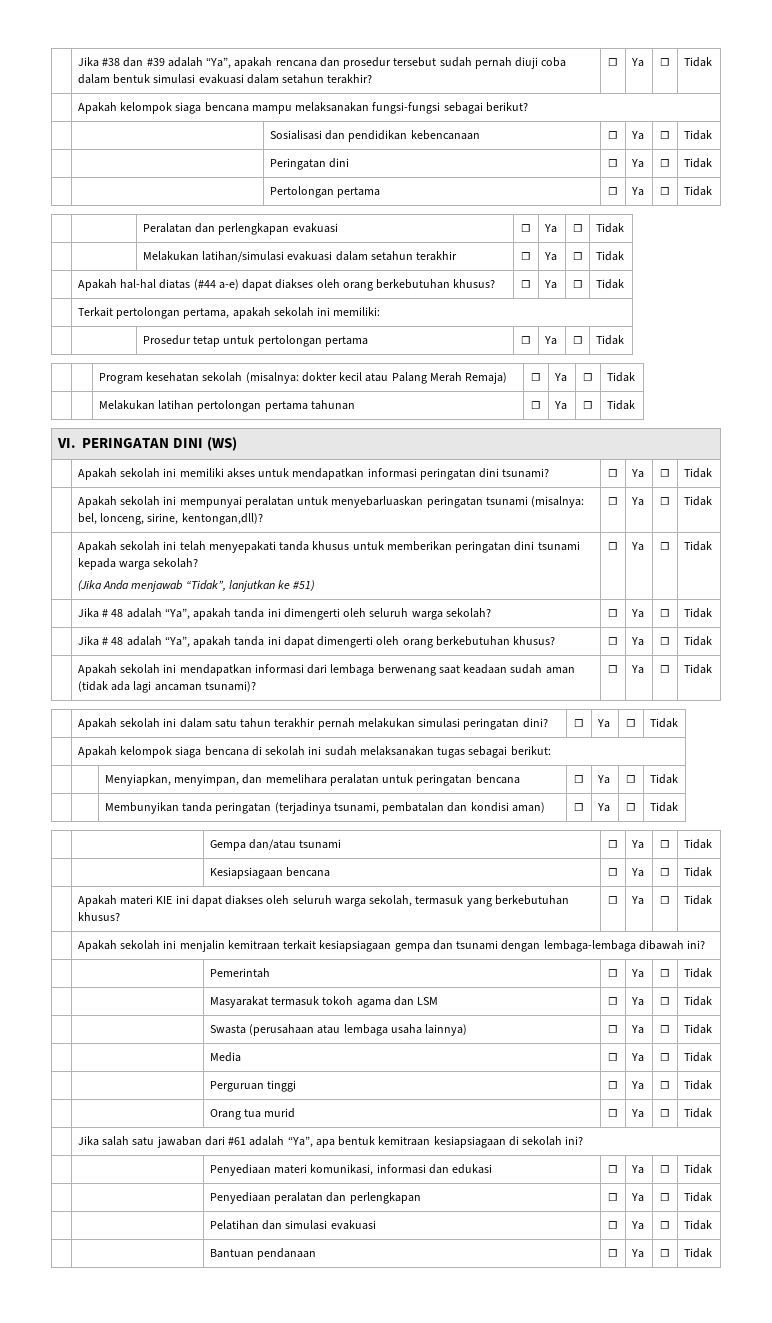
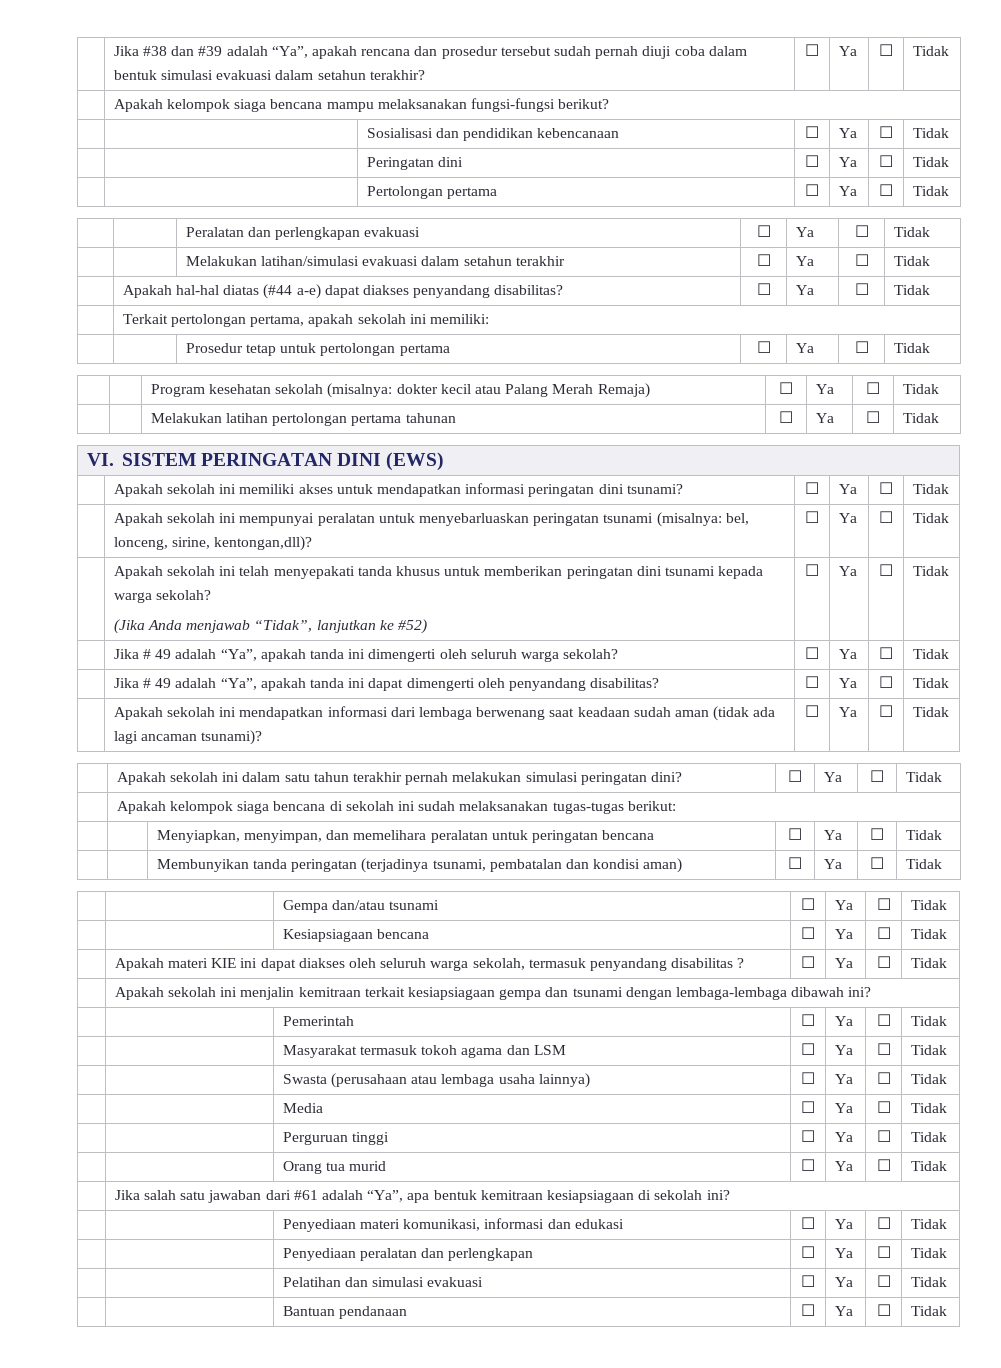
[443,102,483,114] sebagai -> (556, 105) none
[316,279,496,291] oleh orang berkebutuhan khusus? -> [413,285,564,298] penyandang disabilitas?
(76, 443) none -> [121,453,196,466] SISTEM
[207,437,238,451] (WS) -> [386,452,445,471] (EWS)
[293,580,316,591] [608,542,618,550] [630,542,644,551] [660,542,670,550] [683,541,712,551] [77,608,124,618] #51) | ☐ | Ya | ☐ | Tidak // | Jika # 48 -> [398,619,428,634] [805,564,819,576] [838,566,857,576] [879,564,893,576] [912,566,949,576] [113,649,172,659] #52) | ☐ | Ya | ☐ | Tidak // | Jika # 49
[111,637,124,645] 48 -> [155,678,172,688] 49
[402,636,556,648] orang berkebutuhan khusus? -> [508,678,660,691] penyandang disabilitas?
[437,746,508,758] tugas sebagai -> [552,802,624,814] tugas-tugas
[466,895,569,907] [77,912,120,921] yang berkebutuhan khusus? -> [589,958,745,971] penyandang disabilitas ?

